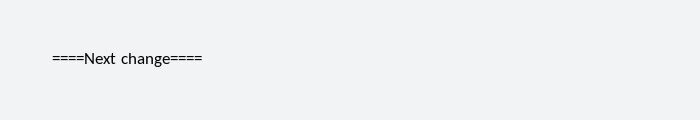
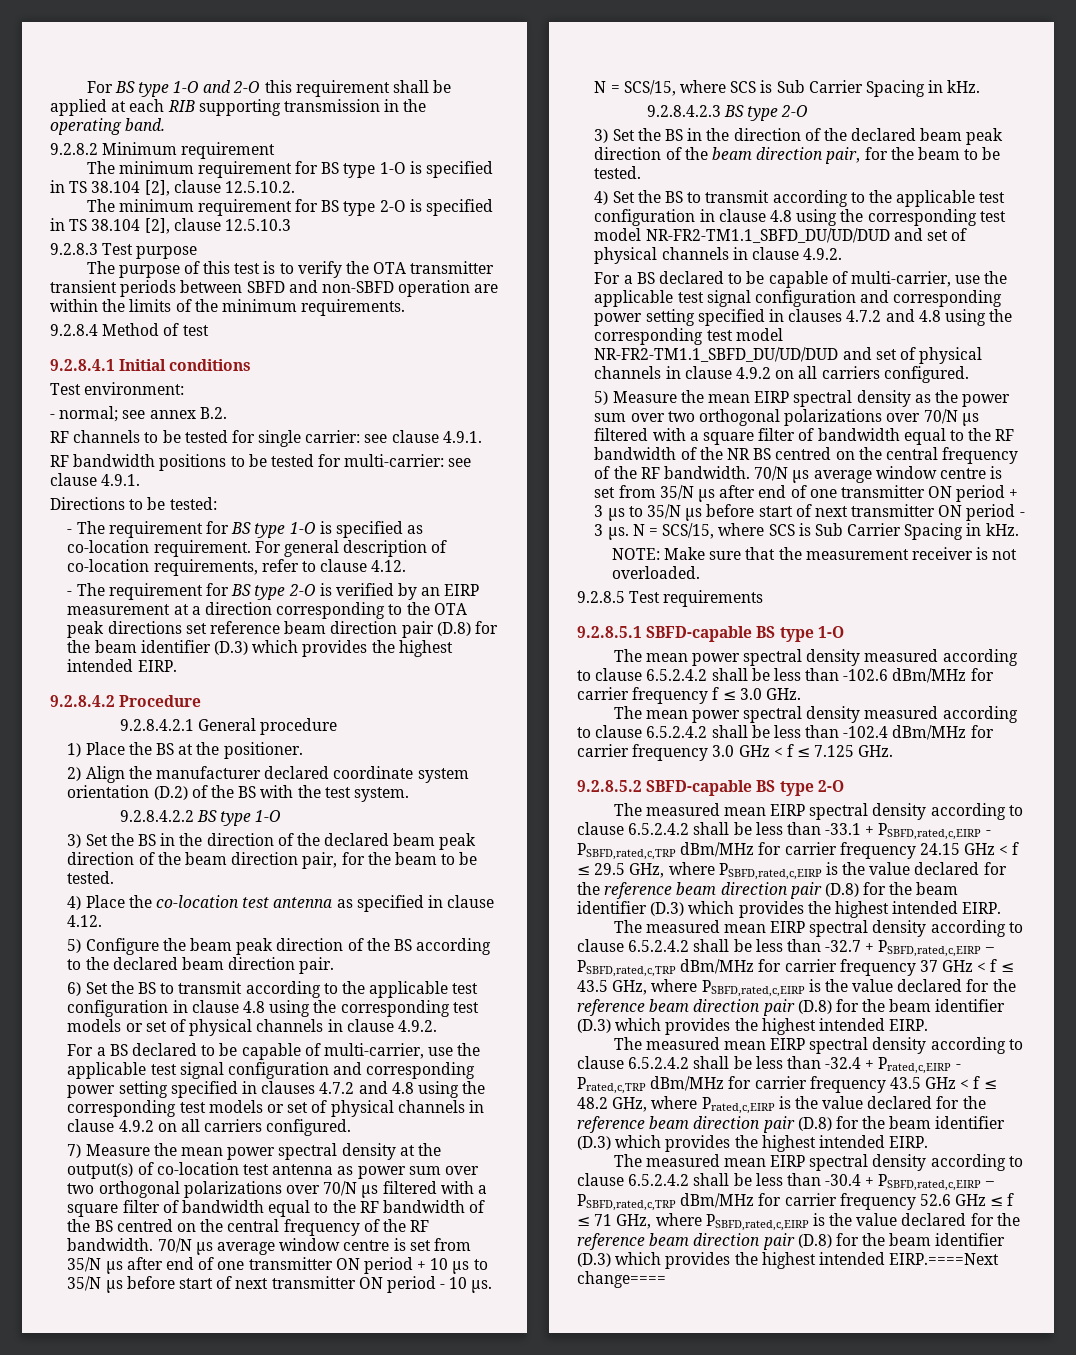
[52,53,116,64] ====Next -> [86,80,452,97] [50,99,427,116] [50,118,166,135] [50,142,276,159] [86,161,493,178] [50,180,295,196] [86,199,493,216] [50,218,291,234] [50,243,198,259] [86,261,495,278] [50,280,499,297] [50,299,406,316] [50,323,209,336] [50,359,252,371] [50,382,185,395] [50,406,227,422] [50,430,482,447] [50,454,472,471] [50,473,141,486] [50,497,217,510] [67,521,424,538] [67,540,448,557] [67,559,407,576] [67,583,480,600] [67,602,467,619] [67,621,498,638] [67,640,453,657] [67,659,177,672] [50,695,202,707] [119,718,338,735] [67,742,303,759] [67,766,469,783] [67,785,409,802] [119,810,282,826] [67,833,477,850] [67,852,478,869] [67,871,115,884] [67,895,495,912] [67,915,103,927] [67,938,492,955] [67,957,335,974] [67,981,479,998] [67,1000,479,1017] [67,1019,437,1036] [67,1043,481,1060] [67,1062,476,1079] [67,1081,486,1098] [67,1100,484,1117] [67,1119,352,1136] [67,1143,441,1160] [67,1162,479,1179] [67,1181,487,1198] [67,1200,486,1217] [67,1219,430,1236] [67,1238,471,1255] [67,1257,488,1274] [67,1276,493,1293] [594,80,981,97] [646,105,809,121] [594,128,1004,145] [594,147,1001,164] [594,166,642,179] [594,190,1006,207] [594,209,1006,226] [594,228,968,243] [594,247,843,264] [594,271,1008,288] [594,290,1003,307] [594,309,1013,326] [594,328,783,345] [594,347,983,364] [594,366,969,383] [594,390,1011,407] [594,409,979,426] [594,428,1015,445] [594,447,1019,464] [594,466,1003,483] [594,485,1019,502] [594,504,1025,521] [594,523,1019,540] [611,547,1018,560] [611,566,700,579] [577,590,764,607] [577,626,844,642] [613,649,1018,666] [577,668,994,683] [577,687,801,704] [613,706,1018,723] [577,725,994,740] [577,744,894,761] [577,780,844,796] [613,803,1023,820] [577,822,991,840] [577,842,1020,860] [577,862,1007,880] [577,882,959,899] [577,901,1002,918] [613,920,1023,937] [577,939,994,957] [577,959,1014,977] [577,979,1016,997] [577,999,1006,1016] [577,1018,929,1035] [613,1037,1023,1054] [577,1056,961,1074] [577,1076,997,1094] [577,1096,986,1114] [577,1116,1006,1133] [577,1135,929,1152] [613,1154,1023,1171] [577,1173,994,1191] [577,1193,1015,1211] [577,1213,1020,1231] [577,1233,1006,1250] [577,1252,1000,1269] For BS type 1-O and 2-O this requirement shall be applied at each RIB supporting transmission in the operating band. // 9.2.8.2 Minimum requirement // The minimum requirement for BS type 1-O is specified in TS 38.104 [2], clause 12.5.10.2. // The minimum requirement for BS type 2-O is specified in TS 38.104 [2], clause 12.5.10.3 // 9.2.8.3 Test purpose // The purpose of this test is to verify the OTA transmitter transient periods between SBFD and non-SBFD operation are within the limits of the minimum requirements. // 9.2.8.4 Method of test // 9.2.8.4.1 Initial conditions // Test environment: // - normal; see annex B.2. // RF channels to be tested for single carrier: see clause 4.9.1. // RF bandwidth positions to be tested for multi-carrier: see clause 4.9.1. // Directions to be tested: // - The requirement for BS type 1-O is specified as co-location requirement. For general description of co-location requirements, refer to clause 4.12. // - The requirement for BS type 2-O is verified by an EIRP measurement at a direction corresponding to the OTA peak directions set reference beam direction pair (D.8) for the beam identifier (D.3) which provides the highest intended EIRP. // 9.2.8.4.2 Procedure // 9.2.8.4.2.1 General procedure // 1) Place the BS at the positioner. // 2) Align the manufacturer declared coordinate system orientation (D.2) of the BS with the test system. // 9.2.8.4.2.2 BS type 1-O // 3) Set the BS in the direction of the declared beam peak direction of the beam direction pair, for the beam to be tested. // 4) Place the co-location test antenna as specified in clause 4.12. // 5) Configure the beam peak direction of the BS according to the declared beam direction pair. // 6) Set the BS to transmit according to the applicable test configuration in clause 4.8 using the corresponding test models or set of physical channels in clause 4.9.2. // For a BS declared to be capable of multi-carrier, use the applicable test signal configuration and corresponding power setting specified in clauses 4.7.2 and 4.8 using the corresponding test models or set of physical channels in clause 4.9.2 on all carriers configured. // 7) Measure the mean power spectral density at the output(s) of co-location test antenna as power sum over two orthogonal polarizations over 70/N μs filtered with a square filter of bandwidth equal to the RF bandwidth of the BS centred on the central frequency of the RF bandwidth. 70/N μs average window centre is set from 35/N μs after end of one transmitter ON period + 10 μs to 35/N μs before start of next transmitter ON period - 10 μs. N = SCS/15, where SCS is Sub Carrier Spacing in kHz. // 9.2.8.4.2.3 BS type 2-O // 3) Set the BS in the direction of the declared beam peak direction of the beam direction pair, for the beam to be tested. // 4) Set the BS to transmit according to the applicable test configuration in clause 4.8 using the corresponding test model NR-FR2-TM1.1_SBFD_DU/UD/DUD and set of physical channels in clause 4.9.2. // For a BS declared to be capable of multi-carrier, use the applicable test signal configuration and corresponding power setting specified in clauses 4.7.2 and 4.8 using the corresponding test model NR-FR2-TM1.1_SBFD_DU/UD/DUD and set of physical channels in clause 4.9.2 on all carriers configured. // 5) Measure the mean EIRP spectral density as the power sum over two orthogonal polarizations over 70/N μs filtered with a square filter of bandwidth equal to the RF bandwidth of the NR BS centred on the central frequency of the RF bandwidth. 70/N μs average window centre is set from 35/N μs after end of one transmitter ON period + 3 μs to 35/N μs before start of next transmitter ON period - 3 μs. N = SCS/15, where SCS is Sub Carrier Spacing in kHz. // NOTE: Make sure that the measurement receiver is not overloaded. // 9.2.8.5 Test requirements // 9.2.8.5.1 SBFD-capable BS type 1-O // The mean power spectral density measured according to clause 6.5.2.4.2 shall be less than -102.6 dBm/MHz for carrier frequency f ≤ 3.0 GHz. // The mean power spectral density measured according to clause 6.5.2.4.2 shall be less than -102.4 dBm/MHz for carrier frequency 3.0 GHz < f ≤ 7.125 GHz. // 9.2.8.5.2 SBFD-capable BS type 2-O // The measured mean EIRP spectral density according to clause 6.5.2.4.2 shall be less than -33.1 + PSBFD,rated,c,EIRP - PSBFD,rated,c,TRP dBm/MHz for carrier frequency 24.15 GHz < f ≤ 29.5 GHz, where PSBFD,rated,c,EIRP is the value declared for the reference beam direction pair (D.8) for the beam identifier (D.3) which provides the highest intended EIRP. // The measured mean EIRP spectral density according to clause 6.5.2.4.2 shall be less than -32.7 + PSBFD,rated,c,EIRP – PSBFD,rated,c,TRP dBm/MHz for carrier frequency 37 GHz < f ≤ 43.5 GHz, where PSBFD,rated,c,EIRP is the value declared for the reference beam direction pair (D.8) for the beam identifier (D.3) which provides the highest intended EIRP. // The measured mean EIRP spectral density according to clause 6.5.2.4.2 shall be less than -32.4 + Prated,c,EIRP - Prated,c,TRP dBm/MHz for carrier frequency 43.5 GHz < f ≤ 48.2 GHz, where Prated,c,EIRP is the value declared for the reference beam direction pair (D.8) for the beam identifier (D.3) which provides the highest intended EIRP. // The measured mean EIRP spectral density according to clause 6.5.2.4.2 shall be less than -30.4 + PSBFD,rated,c,EIRP – PSBFD,rated,c,TRP dBm/MHz for carrier frequency 52.6 GHz ≤ f ≤ 71 GHz, where PSBFD,rated,c,EIRP is the value declared for the reference beam direction pair (D.8) for the beam identifier (D.3) which provides the highest intended EIRP.====Next

